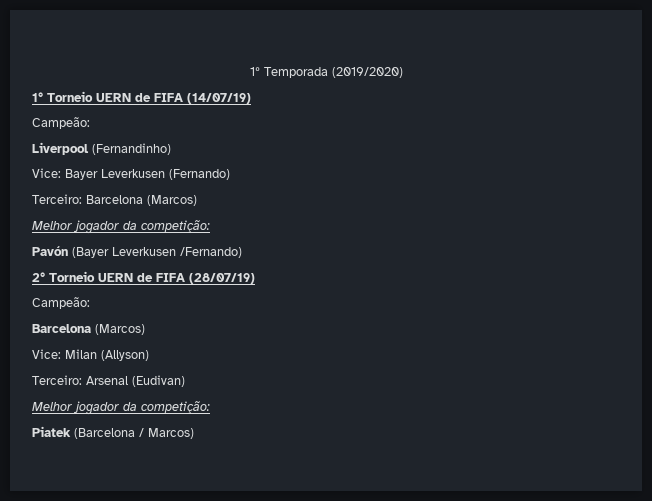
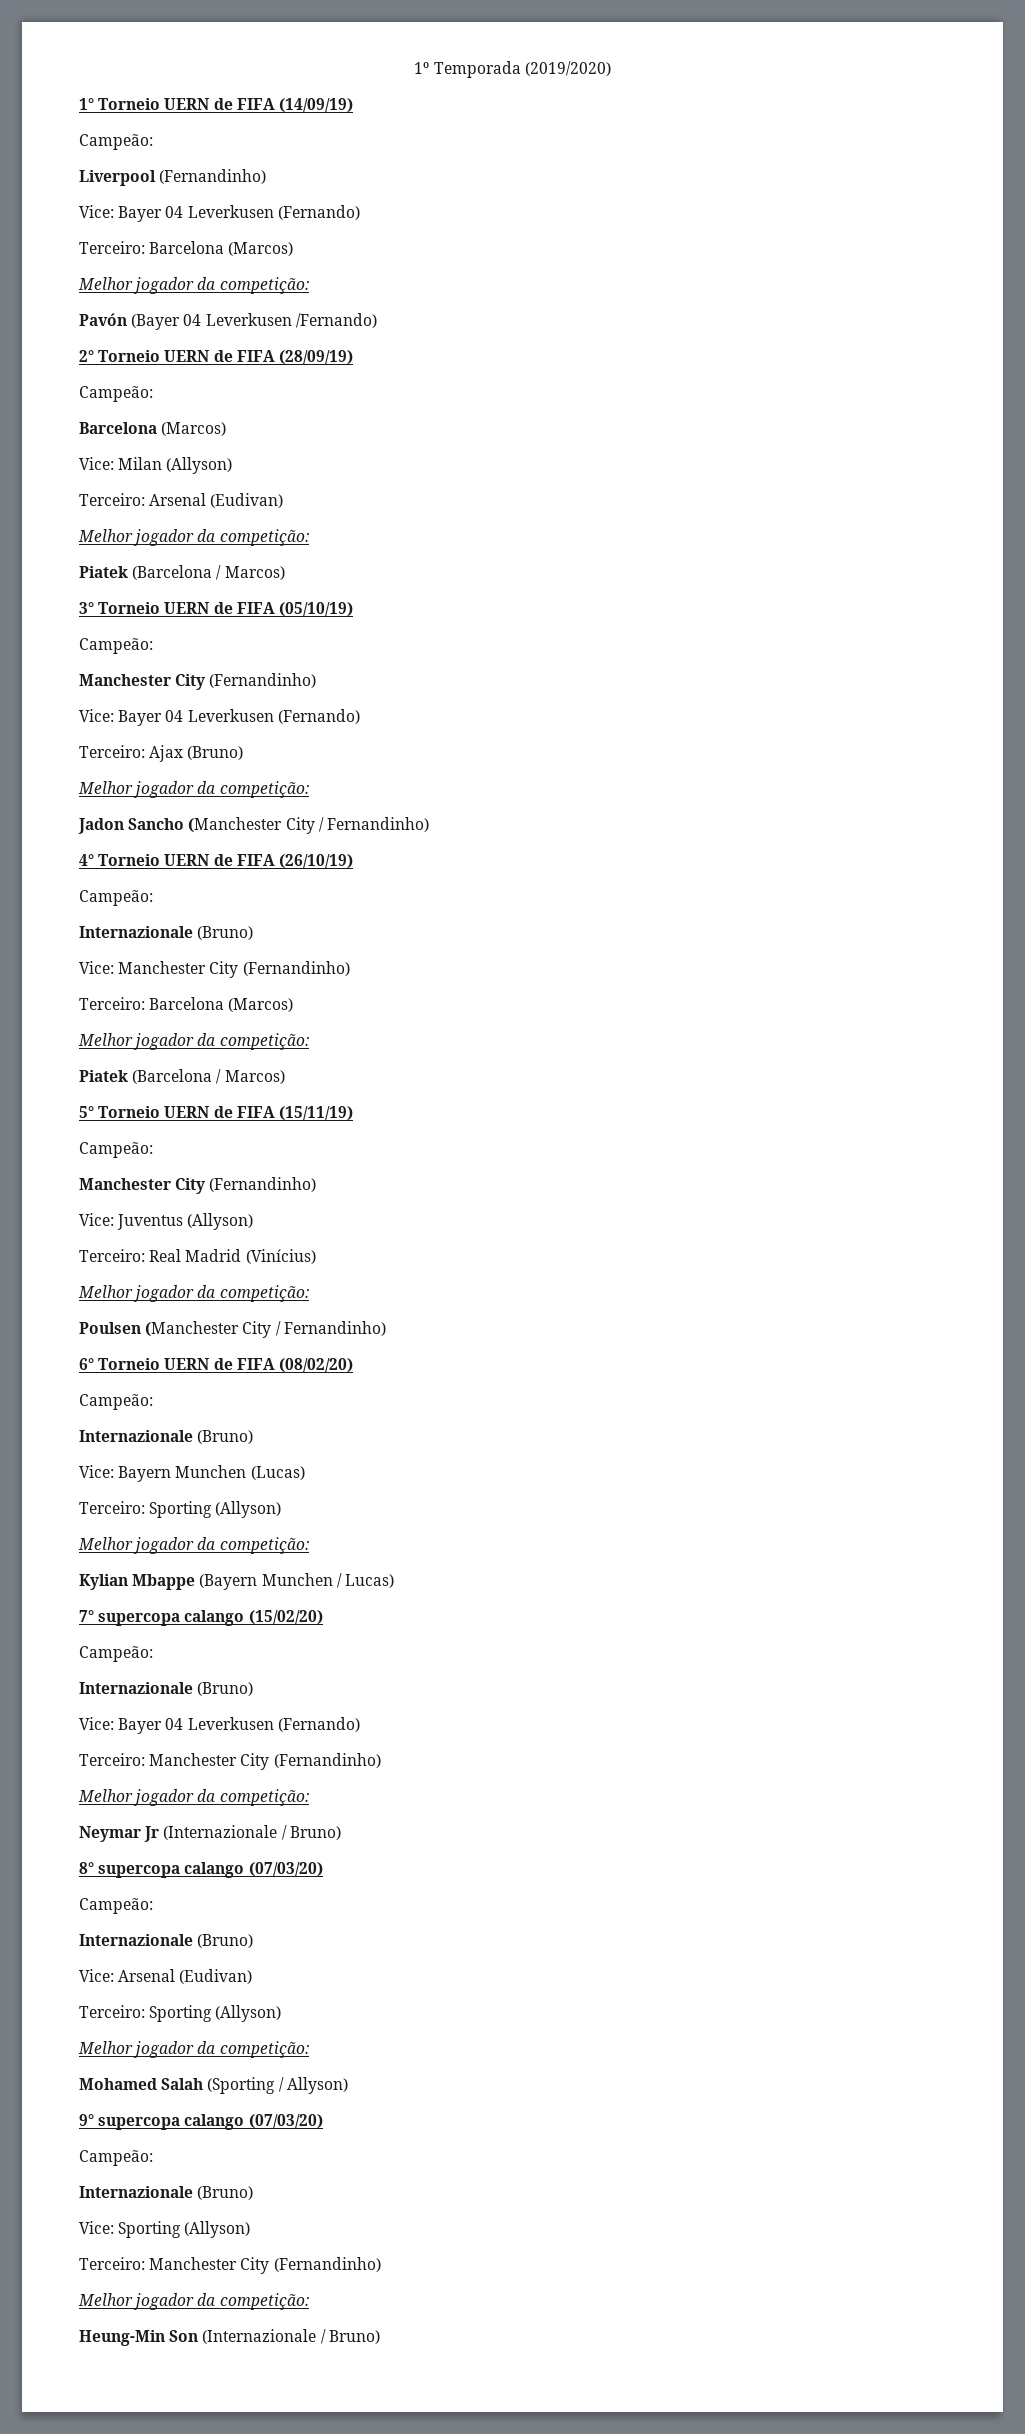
[187,93,251,104] (14/07/19) -> [278,98,353,113] (14/09/19)
(98, 174) none -> [165,206,184,218] 04
(109, 252) none -> [183,314,202,326] 04
[189,273,255,284] (28/07/19) -> [278,350,353,365] (28/09/19)
(194, 433) none -> [79,602,353,617] [79,638,153,654] [79,673,317,690] [79,709,360,726] [79,745,244,762] [78,781,309,798] [78,817,429,834] [79,854,353,869] [79,890,153,906] [79,926,254,940] [79,961,350,978] [79,997,294,1012] [78,1033,309,1050] [79,1069,285,1084] [79,1106,353,1121] [79,1142,153,1158] [79,1177,317,1194] [79,1213,254,1230] [79,1249,316,1264] [78,1285,309,1302] [79,1321,386,1338] [79,1358,353,1373] [79,1394,153,1410] [79,1430,254,1444] [79,1465,305,1482] [79,1501,282,1518] [78,1537,309,1554] [79,1573,394,1590] [79,1610,323,1626] [79,1646,153,1662] [79,1682,254,1696] [79,1717,360,1734] [79,1753,381,1770] [78,1789,309,1806] [79,1825,341,1842] [79,1862,323,1878] [79,1898,153,1914] [79,1934,254,1948] [79,1969,253,1984] [79,2005,282,2022] [78,2041,309,2058] [79,2077,348,2094] [79,2114,323,2130] [79,2150,153,2166] [79,2186,254,2200] [79,2221,251,2238] [79,2257,381,2274] [78,2293,309,2310] [79,2329,380,2346] // 3° Torneio UERN de FIFA (05/10/19) // Campeão: // Manchester City (Fernandinho) // Vice: Bayer 04 Leverkusen (Fernando) // Terceiro: Ajax (Bruno) // Melhor jogador da competição: // Jadon Sancho (Manchester City / Fernandinho) // 4° Torneio UERN de FIFA (26/10/19) // Campeão: // Internazionale (Bruno) // Vice: Manchester City (Fernandinho) // Terceiro: Barcelona (Marcos) // Melhor jogador da competição: // Piatek (Barcelona / Marcos) // 5° Torneio UERN de FIFA (15/11/19) // Campeão: // Manchester City (Fernandinho) // Vice: Juventus (Allyson) // Terceiro: Real Madrid (Vinícius) // Melhor jogador da competição: // Poulsen (Manchester City / Fernandinho) // 6° Torneio UERN de FIFA (08/02/20) // Campeão: // Internazionale (Bruno) // Vice: Bayern Munchen (Lucas) // Terceiro: Sporting (Allyson) // Melhor jogador da competição: // Kylian Mbappe (Bayern Munchen / Lucas) // 7° supercopa calango (15/02/20) // Campeão: // Internazionale (Bruno) // Vice: Bayer 04 Leverkusen (Fernando) // Terceiro: Manchester City (Fernandinho) // Melhor jogador da competição: // Neymar Jr (Internazionale / Bruno) // 8° supercopa calango (07/03/20) // Campeão: // Internazionale (Bruno) // Vice: Arsenal (Eudivan) // Terceiro: Sporting (Allyson) // Melhor jogador da competição: // Mohamed Salah (Sporting / Allyson) // 9° supercopa calango (07/03/20) // Campeão: // Internazionale (Bruno) // Vice: Sporting (Allyson) // Terceiro: Manchester City (Fernandinho) // Melhor jogador da competição: // Heung-Min Son (Internazionale / Bruno)

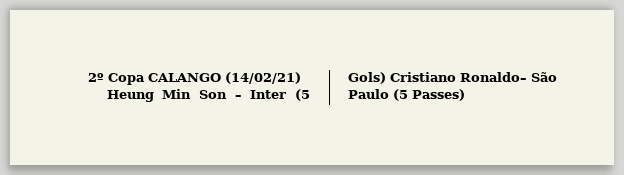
[414,61,611,78] [79,98,353,113] [79,134,153,150] [79,169,267,186] [79,205,360,222] [79,241,294,256] [78,277,309,294] [79,313,377,330] [79,350,353,365] [79,386,153,402] [79,422,227,436] [79,457,233,474] [79,493,284,508] [78,529,309,546] [79,565,285,580] [79,602,353,617] [79,638,153,654] [79,673,317,690] [79,709,360,726] [79,745,244,762] [78,781,309,798] [78,817,429,834] [79,854,353,869] [79,890,153,906] [79,926,254,940] [79,961,350,978] [79,997,294,1012] [78,1033,309,1050] [79,1069,285,1084] [79,1106,353,1121] [79,1142,153,1158] [79,1177,317,1194] [79,1213,254,1230] [79,1249,316,1264] [78,1285,309,1302] [79,1321,386,1338] [79,1358,353,1373] [79,1394,153,1410] [79,1430,254,1444] [79,1465,305,1482] [79,1501,282,1518] [78,1537,309,1554] [79,1573,394,1590] [79,1610,323,1626] [79,1646,153,1662] [79,1682,254,1696] [79,1717,360,1734] [79,1753,381,1770] [78,1789,309,1806] [79,1825,341,1842] [79,1862,323,1878] [79,1898,153,1914] [79,1934,254,1948] [79,1969,253,1984] [79,2005,282,2022] [78,2041,309,2058] [79,2077,348,2094] [79,2114,323,2130] [79,2150,153,2166] [79,2186,254,2200] [79,2221,251,2238] [79,2257,381,2274] [78,2293,309,2310] [79,2329,380,2346] 1º Temporada (2019/2020) // 1° Torneio UERN de FIFA (14/09/19) // Campeão: // Liverpool (Fernandinho) // Vice: Bayer 04 Leverkusen (Fernando) // Terceiro: Barcelona (Marcos) // Melhor jogador da competição: // Pavón (Bayer 04 Leverkusen /Fernando) // 2° Torneio UERN de FIFA (28/09/19) // Campeão: // Barcelona (Marcos) // Vice: Milan (Allyson) // Terceiro: Arsenal (Eudivan) // Melhor jogador da competição: // Piatek (Barcelona / Marcos) // 3° Torneio UERN de FIFA (05/10/19) // Campeão: // Manchester City (Fernandinho) // Vice: Bayer 04 Leverkusen (Fernando) // Terceiro: Ajax (Bruno) // Melhor jogador da competição: // Jadon Sancho (Manchester City / Fernandinho) // 4° Torneio UERN de FIFA (26/10/19) // Campeão: // Internazionale (Bruno) // Vice: Manchester City (Fernandinho) // Terceiro: Barcelona (Marcos) // Melhor jogador da competição: // Piatek (Barcelona / Marcos) // 5° Torneio UERN de FIFA (15/11/19) // Campeão: // Manchester City (Fernandinho) // Vice: Juventus (Allyson) // Terceiro: Real Madrid (Vinícius) // Melhor jogador da competição: // Poulsen (Manchester City / Fernandinho) // 6° Torneio UERN de FIFA (08/02/20) // Campeão: // Internazionale (Bruno) // Vice: Bayern Munchen (Lucas) // Terceiro: Sporting (Allyson) // Melhor jogador da competição: // Kylian Mbappe (Bayern Munchen / Lucas) // 7° supercopa calango (15/02/20) // Campeão: // Internazionale (Bruno) // Vice: Bayer 04 Leverkusen (Fernando) // Terceiro: Manchester City (Fernandinho) // Melhor jogador da competição: // Neymar Jr (Internazionale / Bruno) // 8° supercopa calango (07/03/20) // Campeão: // Internazionale (Bruno) // Vice: Arsenal (Eudivan) // Terceiro: Sporting (Allyson) // Melhor jogador da competição: // Mohamed Salah (Sporting / Allyson) // 9° supercopa calango (07/03/20) // Campeão: // Internazionale (Bruno) // Vice: Sporting (Allyson) // Terceiro: Manchester City (Fernandinho) // Melhor jogador da competição: // Heung-Min Son (Internazionale / Bruno) -> [88,72,301,85] [106,89,310,102] [348,72,557,84] [348,89,465,101] 2º Copa CALANGO (14/02/21) // Heung Min Son – Inter (5 Gols) Cristiano Ronaldo– São Paulo (5 Passes)

